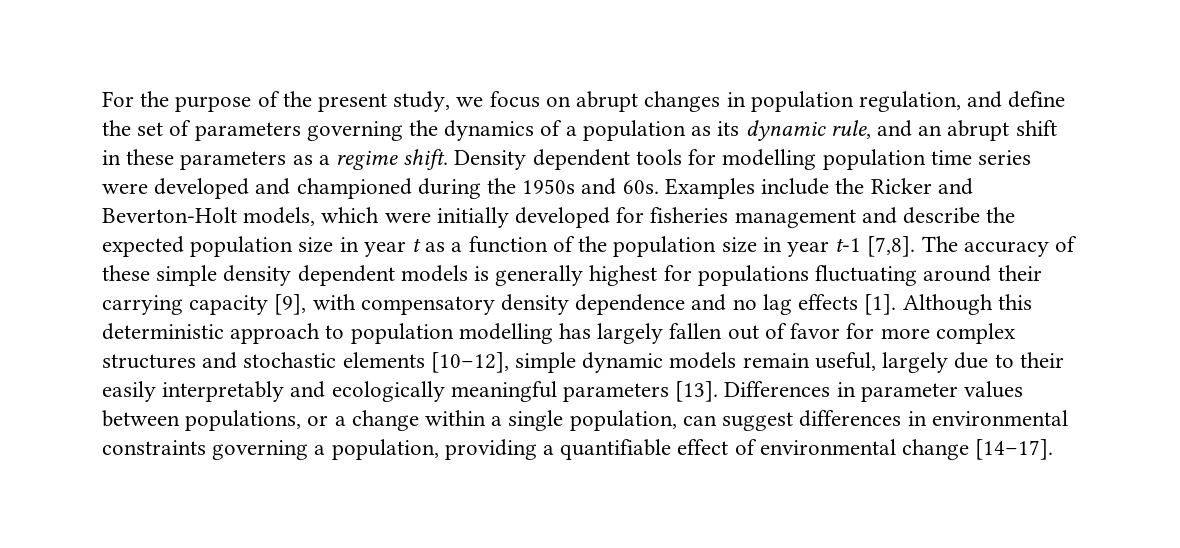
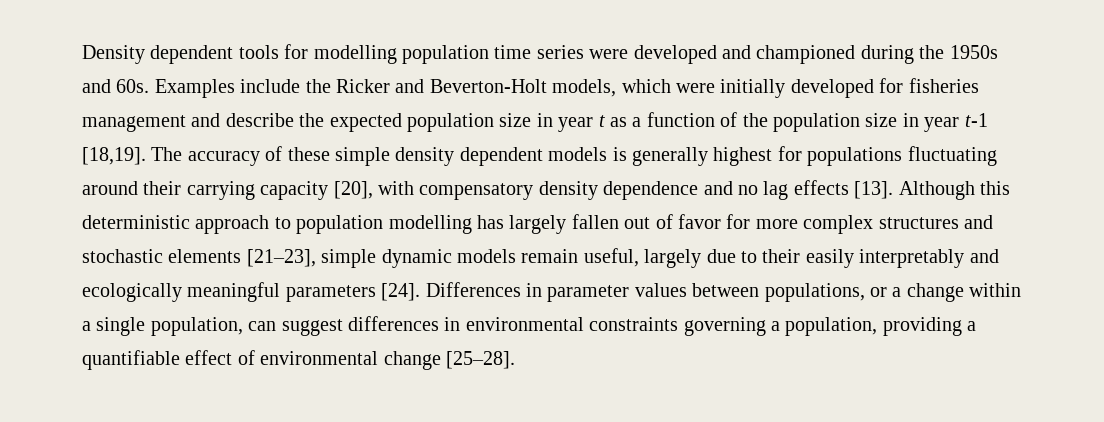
[102,91,1066,112] [102,120,1057,141] [102,149,449,170] For the purpose of the present study, we focus on abrupt changes in population regulation, and define the set of parameters governing the dynamics of a population as its dynamic rule, and an abrupt shift in these parameters as a regime shift. -> (82, 54) none
[867,236,916,257] [7,8]. -> [82,147,146,165] [18,19].
[274,294,307,315] [9], -> [333,181,373,199] [20],
[864,294,897,315] [1]. -> [854,181,894,199] [13].
[430,352,509,373] [10–12], -> [246,249,316,267] [21–23],
[675,381,719,402] [13]. -> [381,283,421,301] [24].
[975,439,1054,460] [14–17]. -> [446,351,515,369] [25–28].

